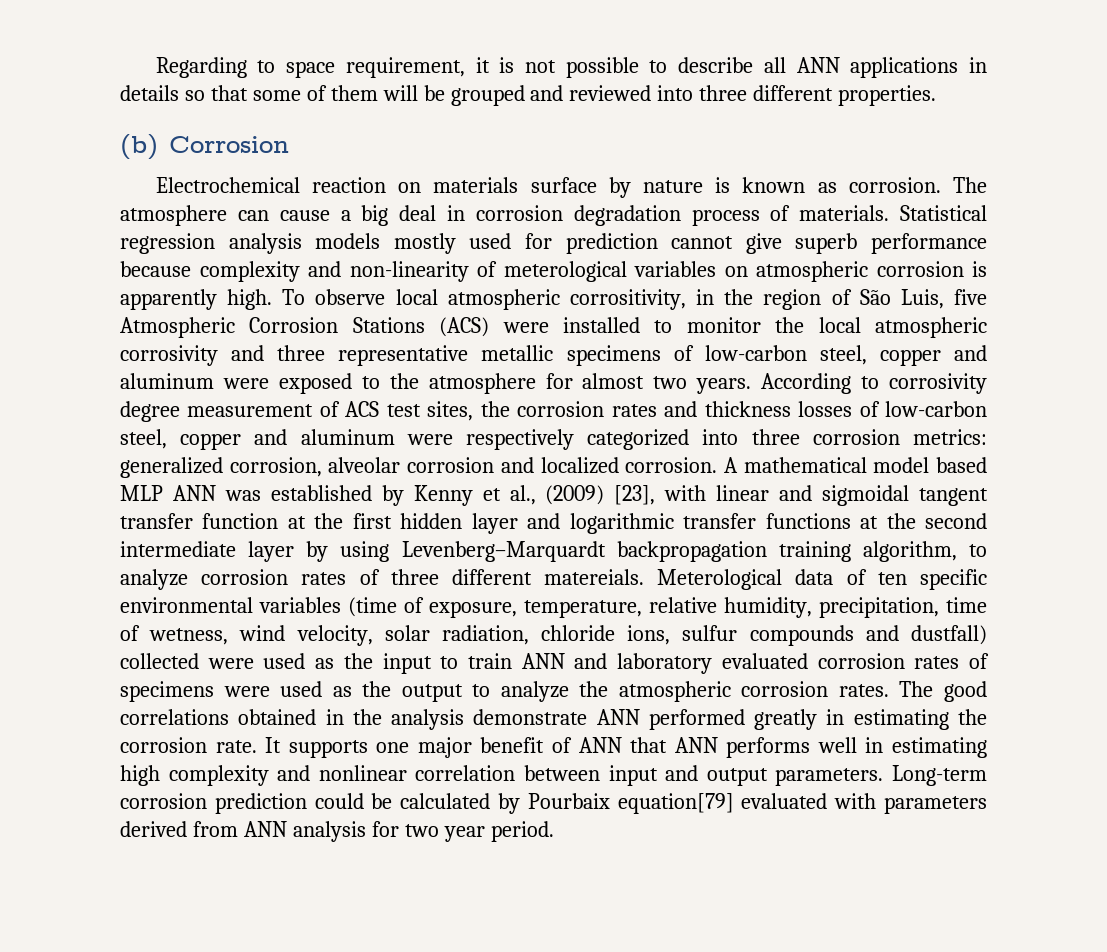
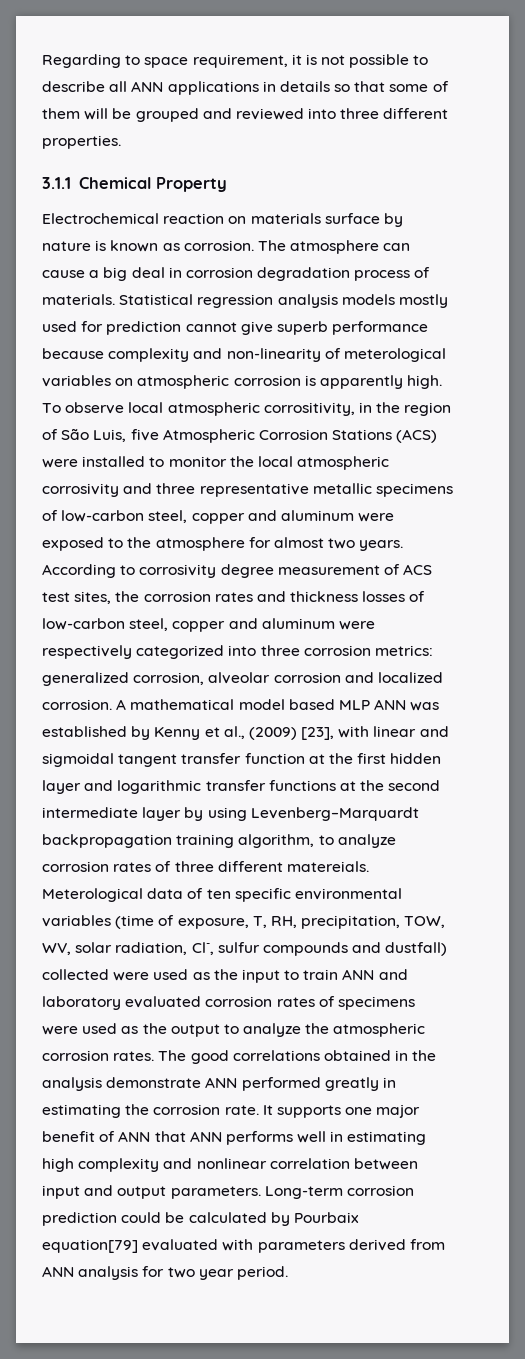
[120,134,289,160] (b) Corrosion -> [42,177,227,192] 3.1.1 Chemical Property
[524,597,987,618] [120,625,671,646] temperature, relative humidity, precipitation, time of wetness, wind velocity, solar radiation, chloride ions, -> [252,915,446,929] [42,942,214,955] T, RH, precipitation, TOW, WV, solar radiation, Cl-,

